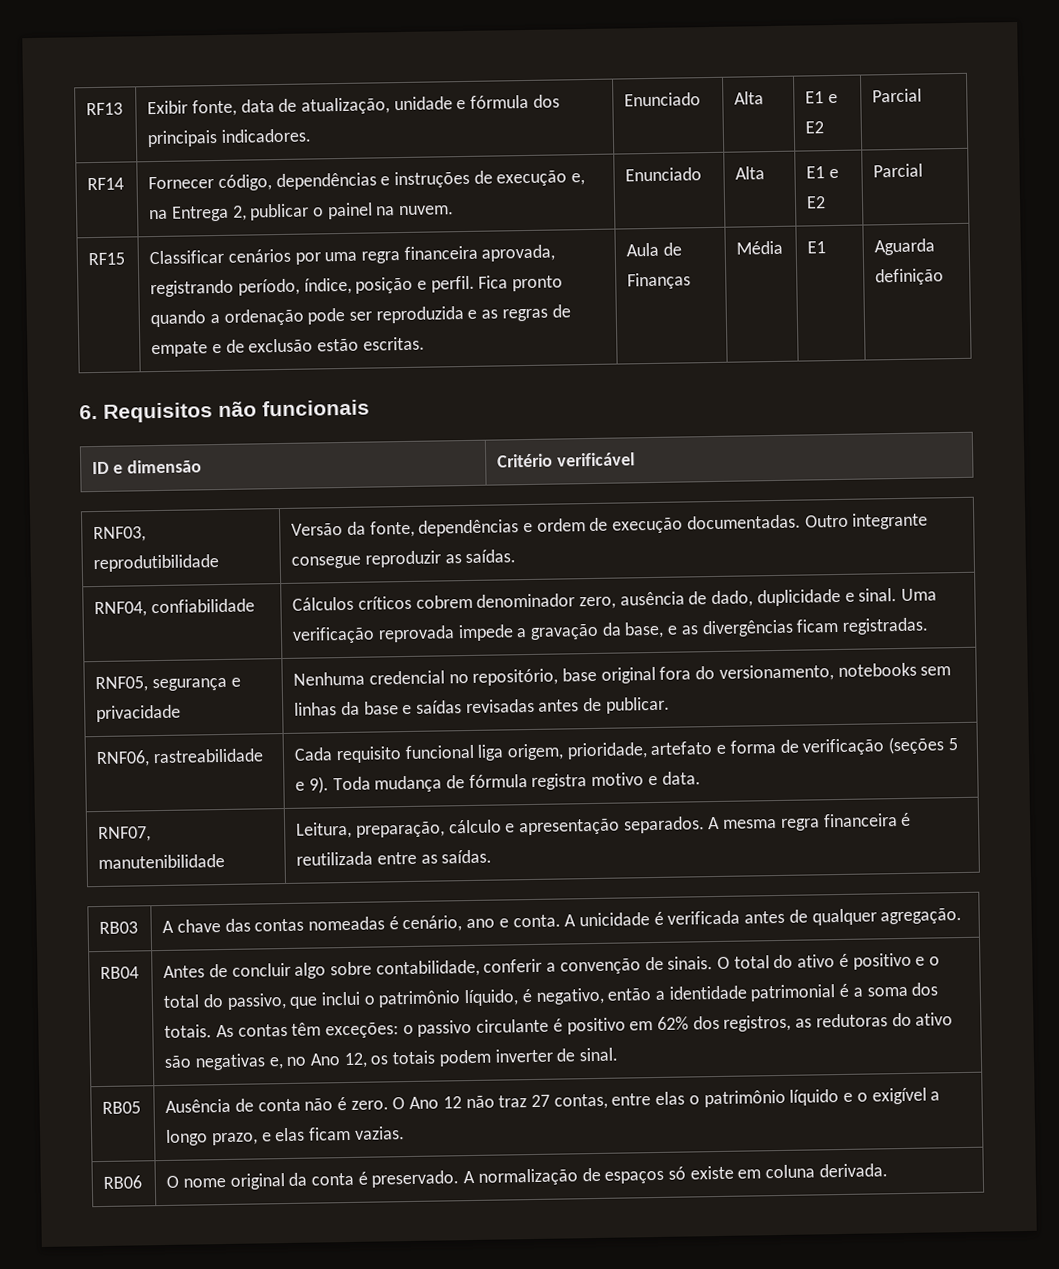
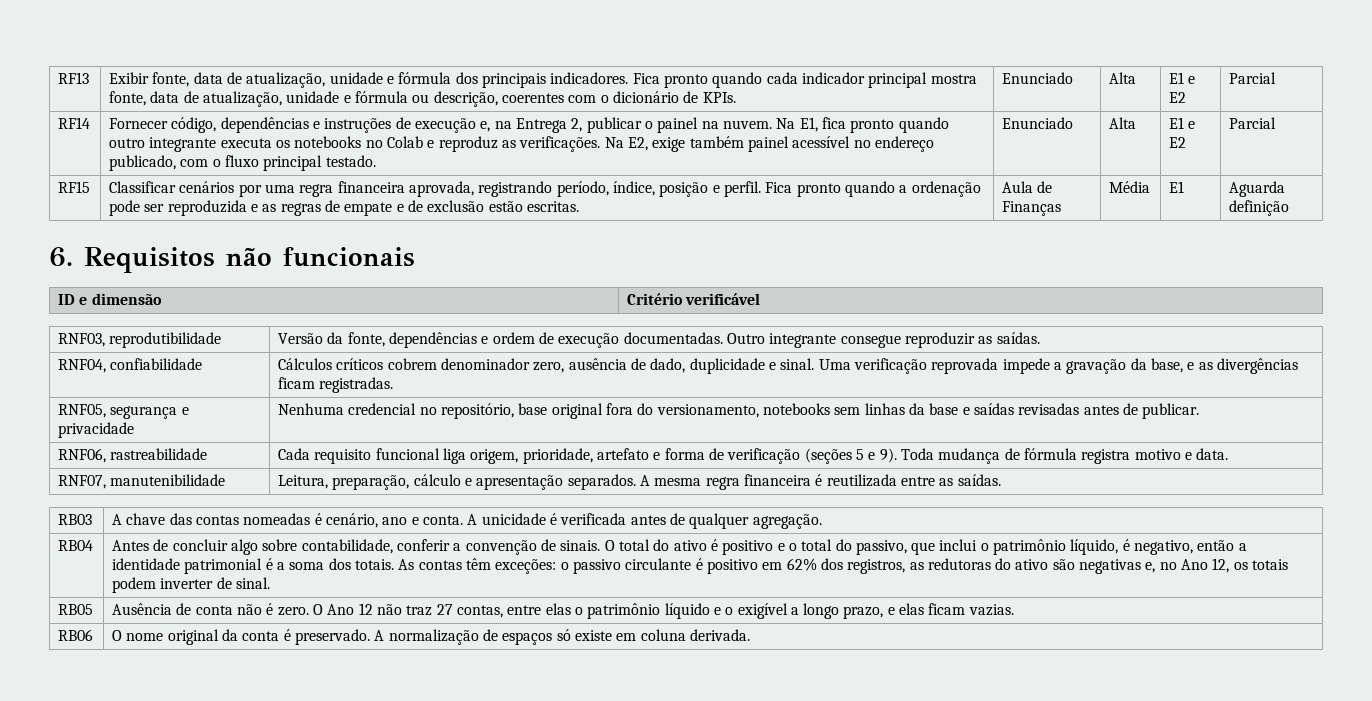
(311, 135) none -> [632,72,977,88] [109,91,736,107] Fica pronto quando cada indicador principal mostra fonte, data de atualização, unidade e fórmula ou descrição, coerentes com o dicionário de KPIs.
(455, 210) none -> [776,117,949,133] [109,136,934,152] [109,155,376,171] Na E1, fica pronto quando outro integrante executa os notebooks no Colab e reproduz as verificações. Na E2, exige também painel acessível no endereço publicado, com o fluxo principal testado.

